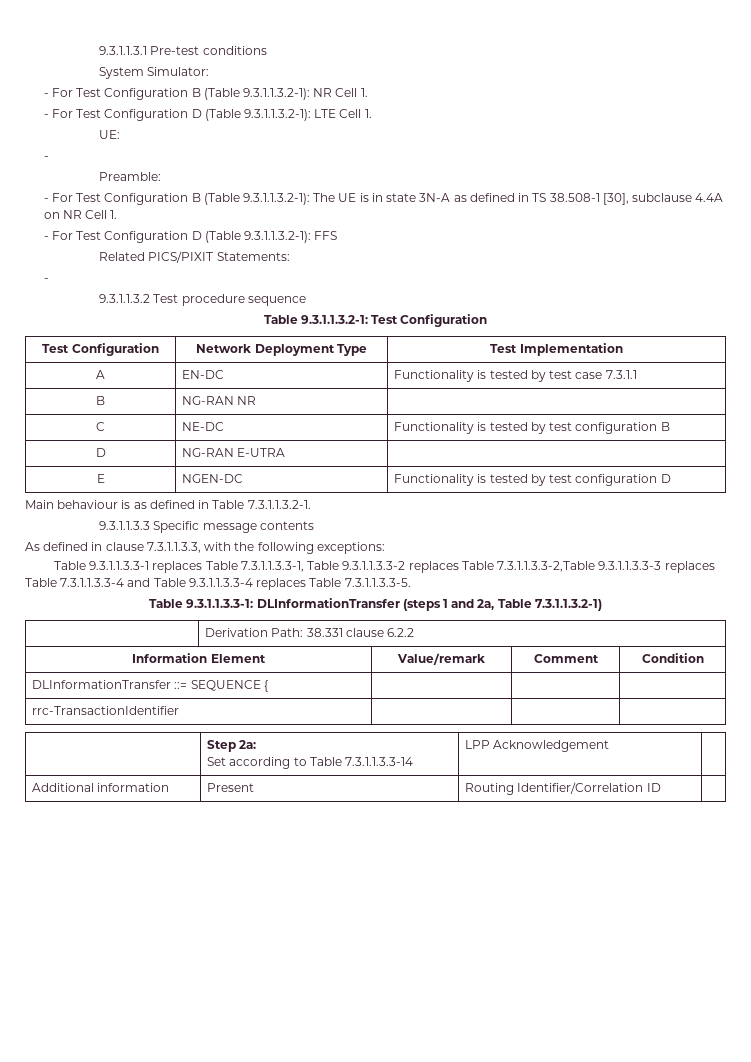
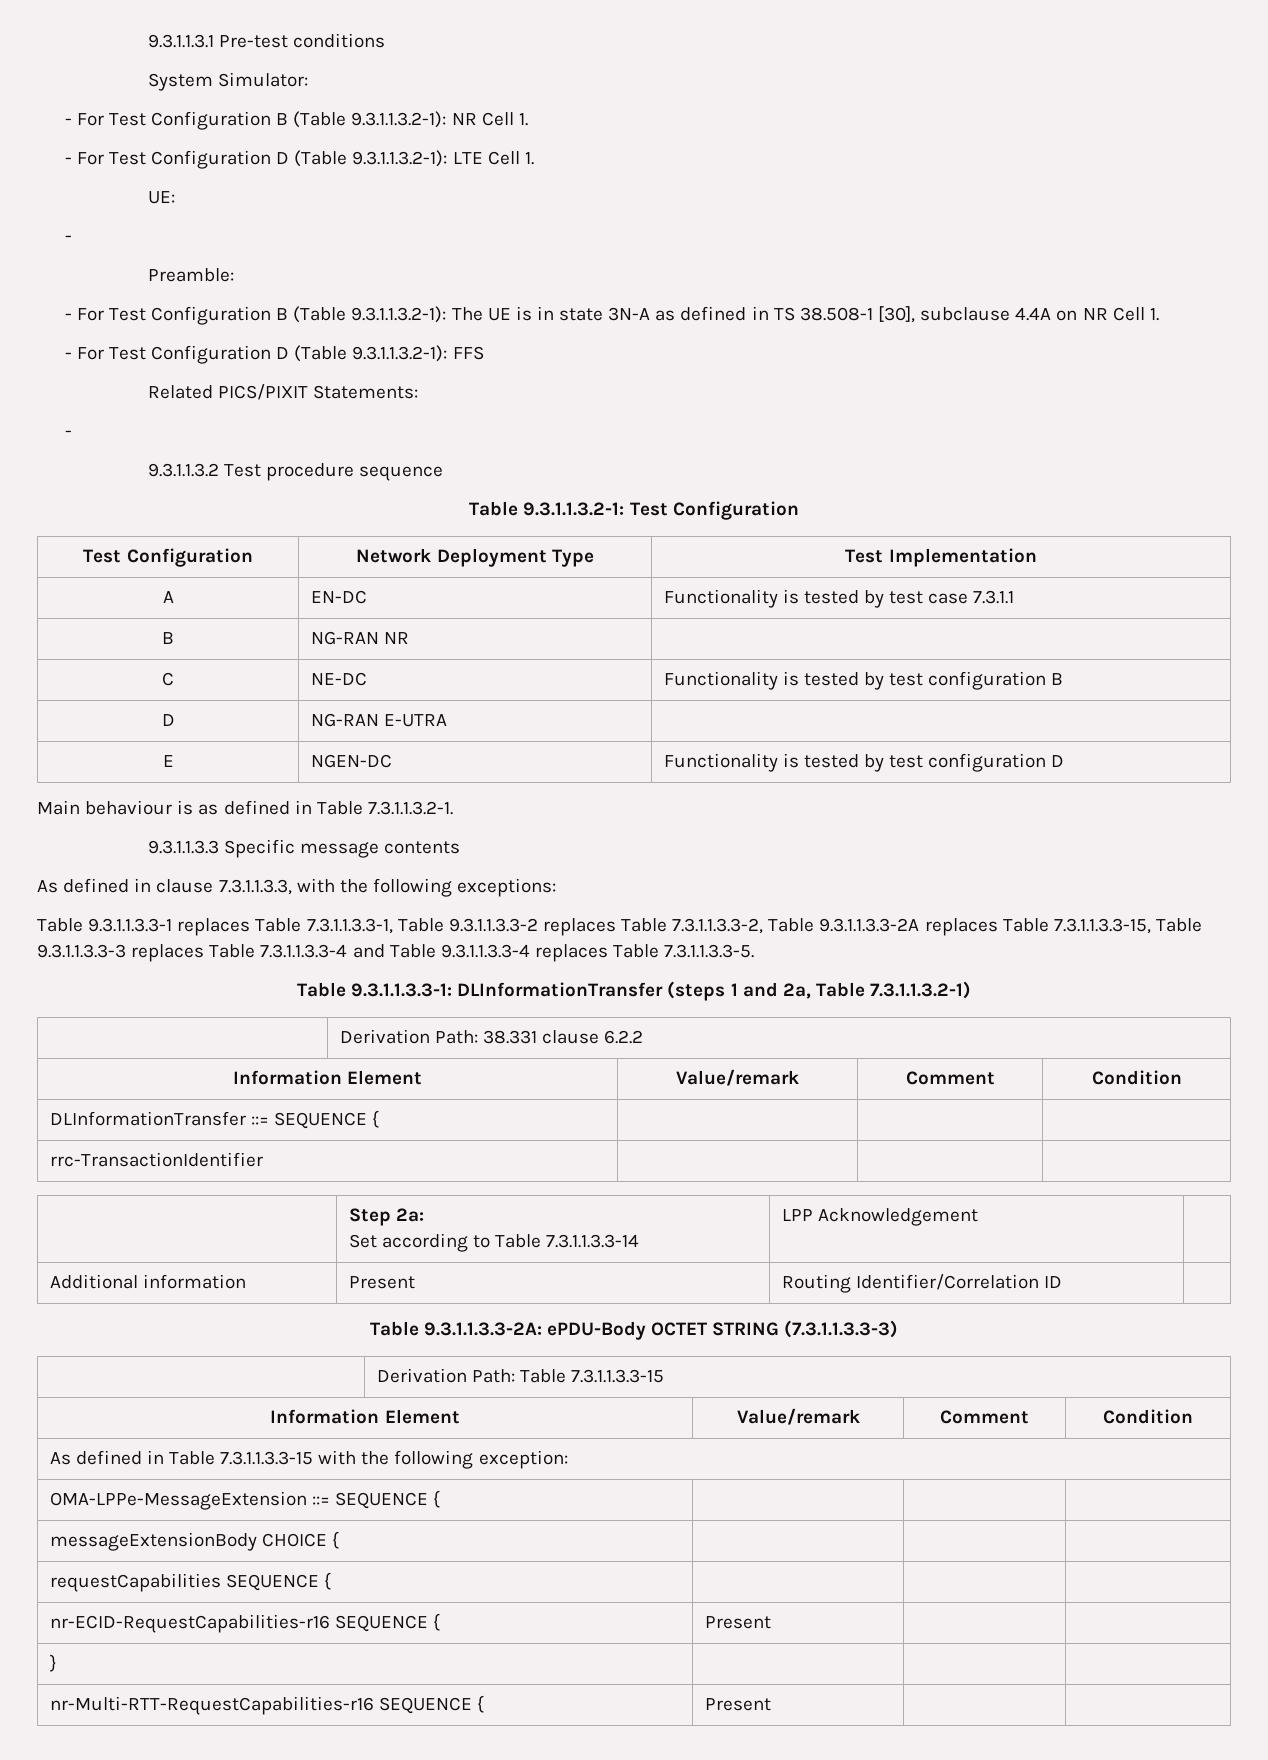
[497,561,596,572] 7.3.1.1.3.3-2,Table -> [672,918,1202,936] 7.3.1.1.3.3-2, Table 9.3.1.1.3.3-2A replaces Table 7.3.1.1.3.3-15, Table
(661, 787) none -> [369,1320,899,1340] [376,1368,664,1383] [270,1409,460,1424] [736,1408,860,1425] [940,1410,1029,1424] [1103,1409,1193,1424] [49,1450,568,1469] [49,1490,440,1510] [49,1531,339,1551] [49,1572,331,1592] [49,1613,440,1633] [704,1616,771,1629] [49,1654,57,1672] [49,1695,484,1715] [704,1698,771,1711] // Table 9.3.1.1.3.3-2A: ePDU-Body OCTET STRING (7.3.1.1.3.3-3) // | Derivation Path: Table 7.3.1.1.3.3-15 // Information Element | Value/remark | Comment | Condition // As defined in Table 7.3.1.1.3.3-15 with the following exception: // OMA-LPPe-MessageExtension ::= SEQUENCE { | | | // messageExtensionBody CHOICE { | | | // requestCapabilities SEQUENCE { | | | // nr-ECID-RequestCapabilities-r16 SEQUENCE { | Present | | // } | | | // nr-Multi-RTT-RequestCapabilities-r16 SEQUENCE { | Present | |

